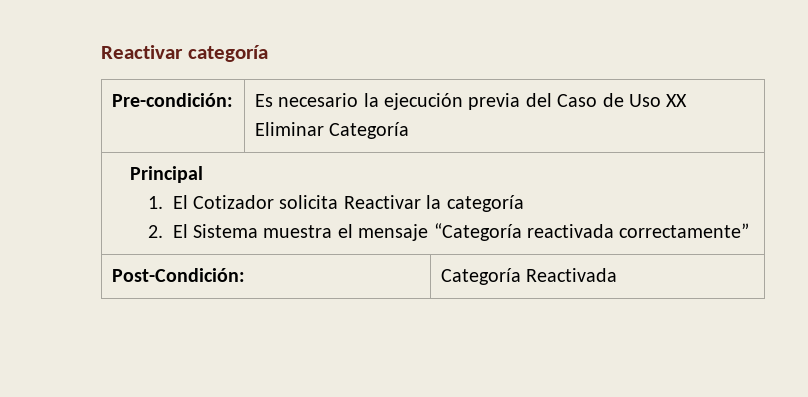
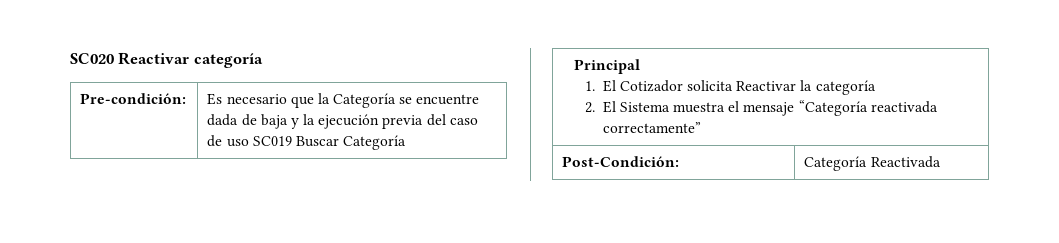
(101, 52) none -> [70,53,114,64] SC020
[363,93,688,110] [254,122,324,136] la ejecución previa del Caso de Uso XX Eliminar -> [290,93,480,108] [207,114,478,129] [207,135,339,147] que la Categoría se encuentre dada de baja y la ejecución previa del caso de uso SC019 Buscar

